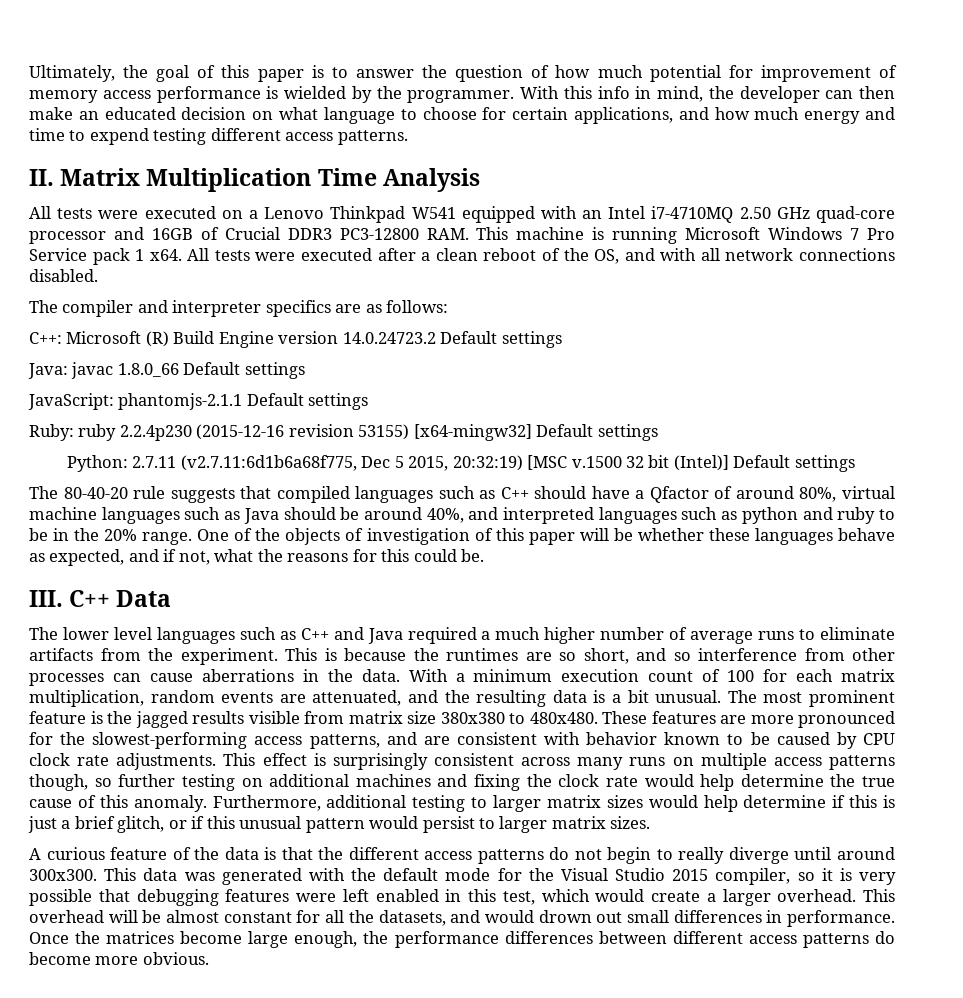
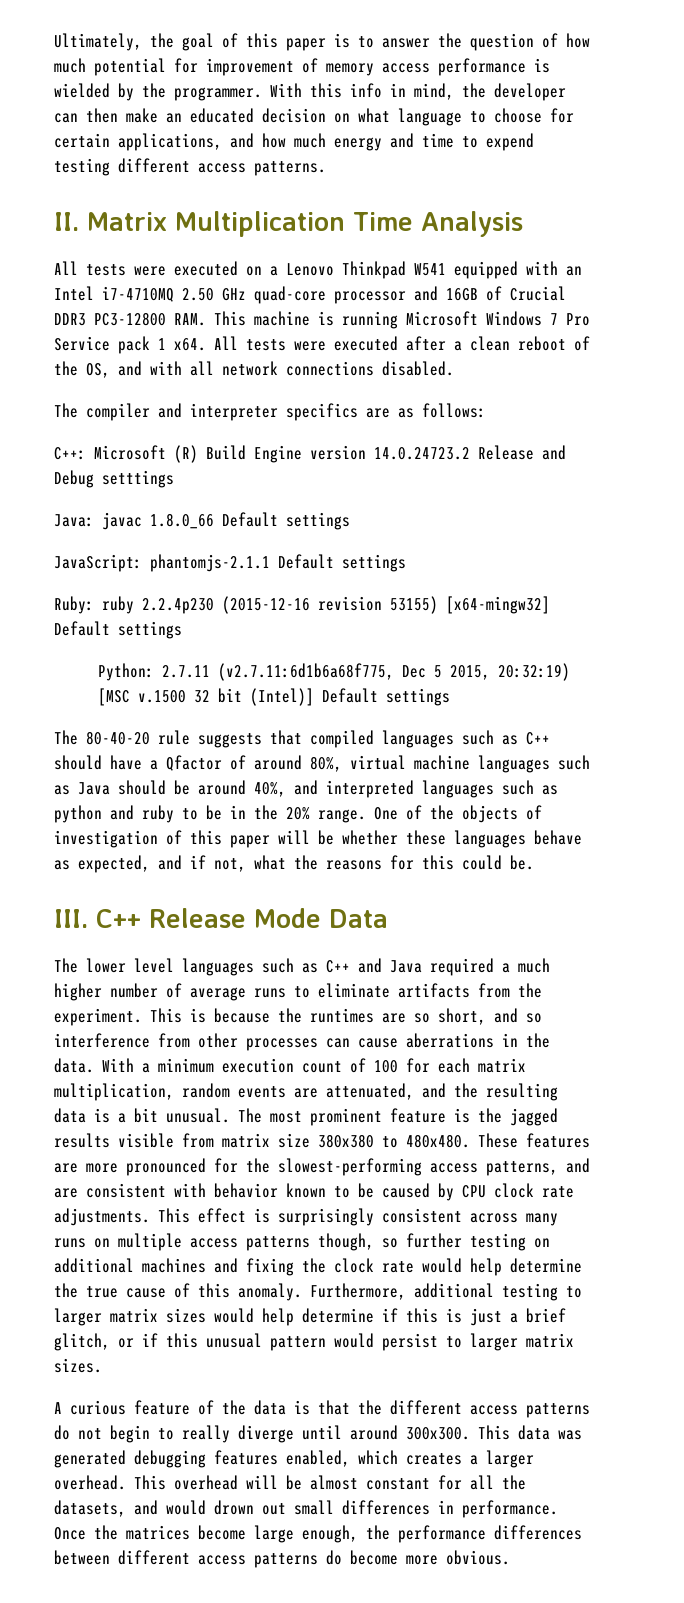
[440,331,562,348] Default settings -> [478,445,566,460] [54,470,174,488] Release and Debug setttings
(111, 598) none -> [149,908,321,928] Release Mode
[308,868,896,885] [29,889,700,906] with the default mode for the Visual Studio 2015 compiler, so it is very possible that debugging features were left enabled in this test, which would create -> [134,1450,462,1468] debugging features enabled, which creates

